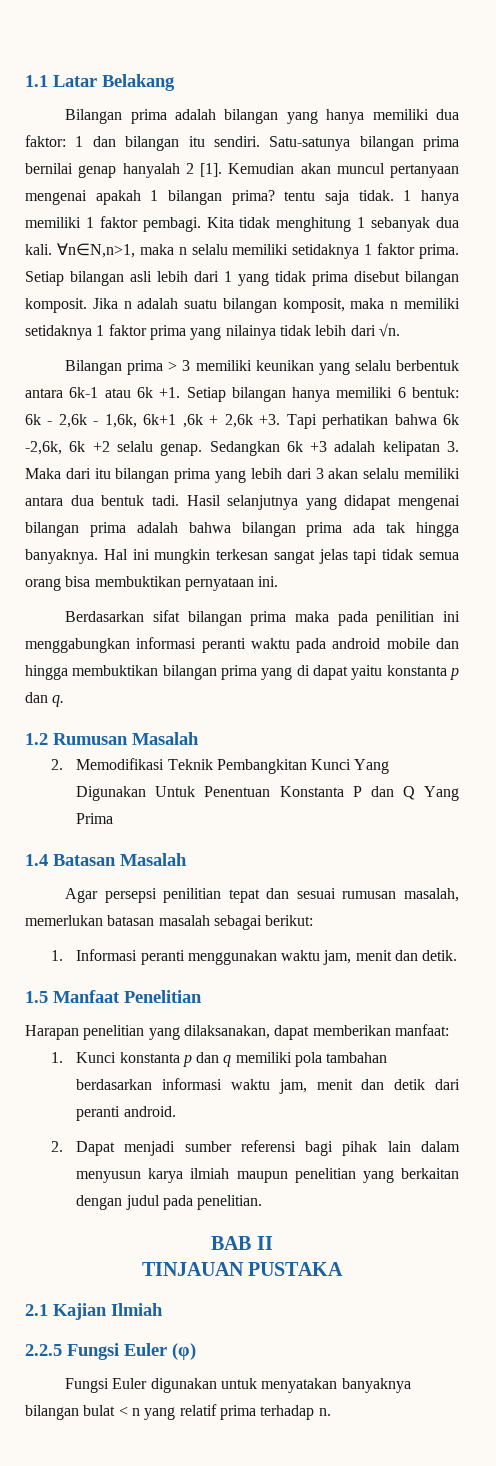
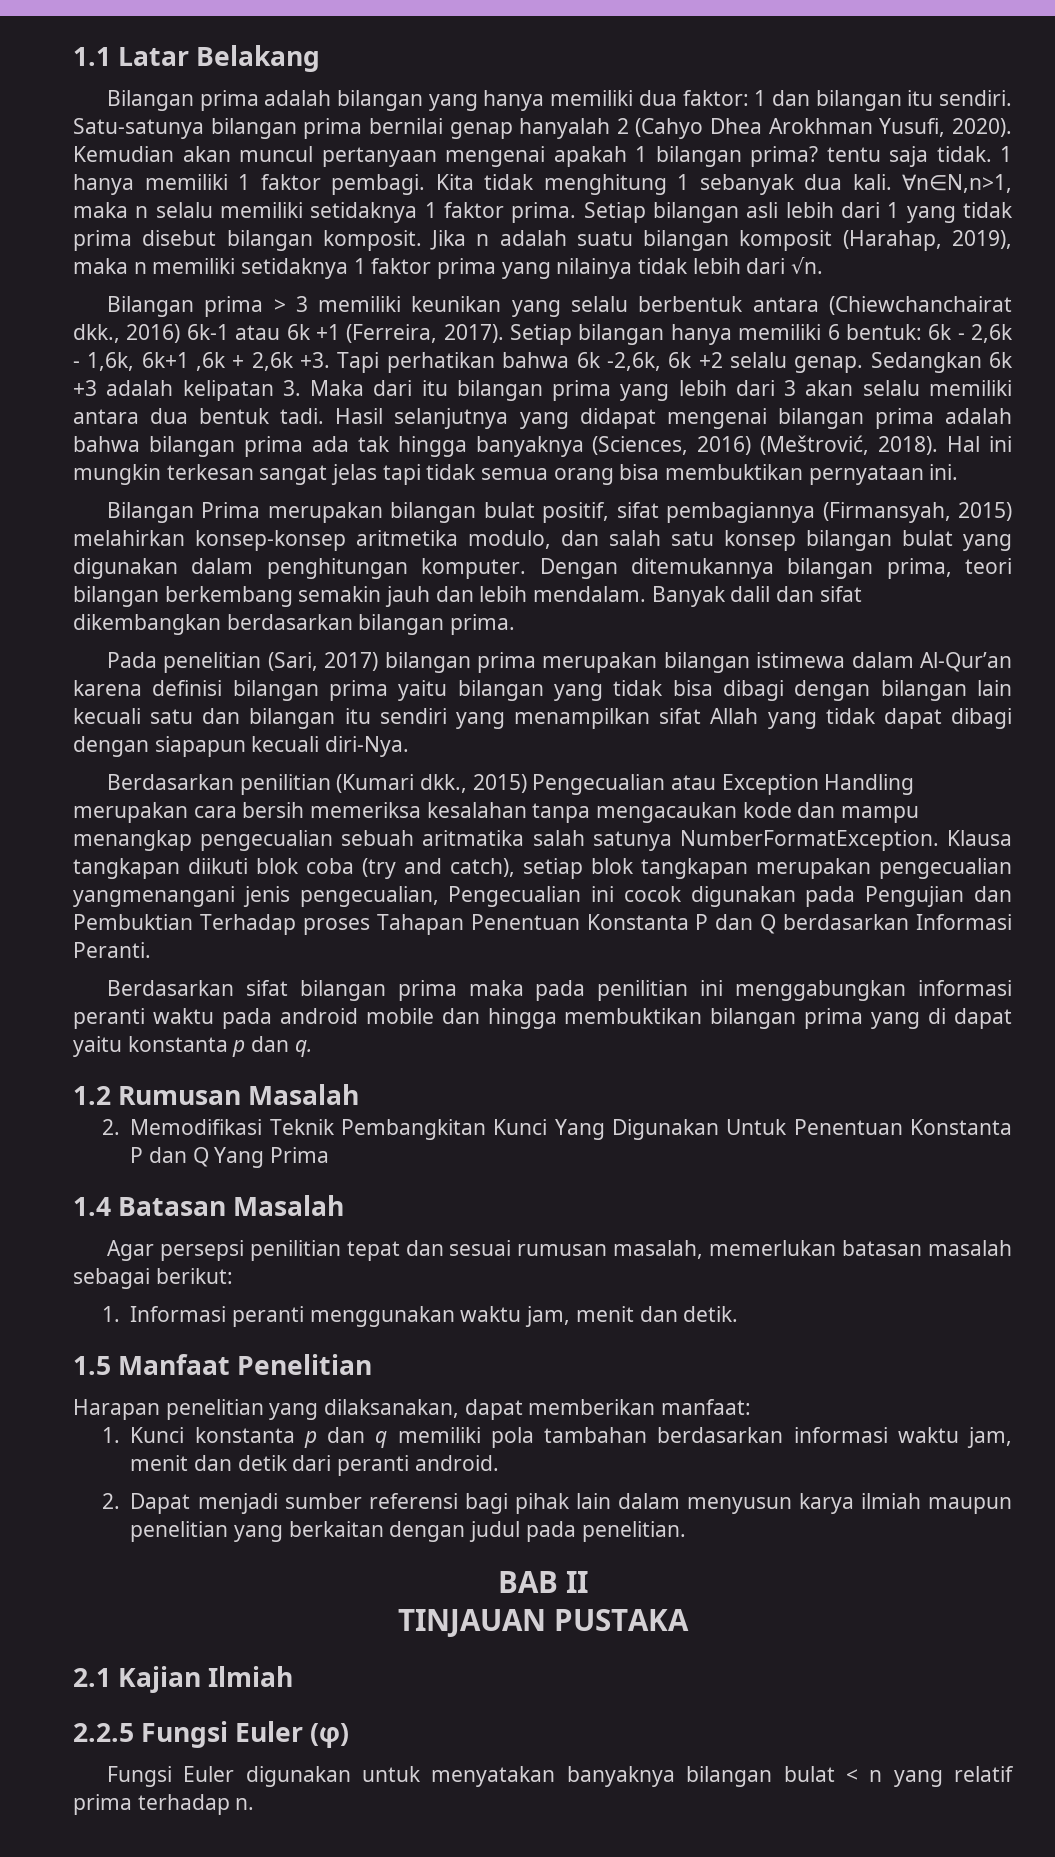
[200,163,222,177] [1]. -> [635,118,1012,139] (Cahyo Dhea Arokhman Yusufi, 2020).
[282,298,345,313] komposit, -> [739,230,1012,251] komposit (Harahap, 2019),
[69,387,181,398] 6k-1 atau 6k +1. -> [828,296,1012,315] [73,324,504,343] (Chiewchanchairat dkk., 2016) 6k-1 atau 6k +1 (Ferreira, 2017).
[25,549,98,564] banyaknya. -> [475,435,939,457] banyaknya (Sciences, 2016) (Meštrović, 2018).
(279, 581) none -> [106,502,1012,523] [73,530,1012,551] [73,558,1012,579] [73,586,862,607] [73,614,516,635] [106,652,1012,673] [73,680,1013,701] [73,708,1013,729] [73,736,410,757] [106,774,915,795] [73,802,920,823] [73,830,1012,851] [73,858,1012,879] [73,886,1013,907] [73,914,1012,935] [73,942,151,958] // Bilangan Prima merupakan bilangan bulat positif, sifat pembagiannya (Firmansyah, 2015) melahirkan konsep-konsep aritmetika modulo, dan salah satu konsep bilangan bulat yang digunakan dalam penghitungan komputer. Dengan ditemukannya bilangan prima, teori bilangan berkembang semakin jauh dan lebih mendalam. Banyak dalil dan sifat dikembangkan berdasarkan bilangan prima. // Pada penelitian (Sari, 2017) bilangan prima merupakan bilangan istimewa dalam Al-Qur’an karena definisi bilangan prima yaitu bilangan yang tidak bisa dibagi dengan bilangan lain kecuali satu dan bilangan itu sendiri yang menampilkan sifat Allah yang tidak dapat dibagi dengan siapapun kecuali diri-Nya. // Berdasarkan penilitian (Kumari dkk., 2015) Pengecualian atau Exception Handling merupakan cara bersih memeriksa kesalahan tanpa mengacaukan kode dan mampu menangkap pengecualian sebuah aritmatika salah satunya NumberFormatException. Klausa tangkapan diikuti blok coba (try and catch), setiap blok tangkapan merupakan pengecualian yangmenangani jenis pengecualian, Pengecualian ini cocok digunakan pada Pengujian dan Pembuktian Terhadap proses Tahapan Penentuan Konstanta P dan Q berdasarkan Informasi Peranti.

